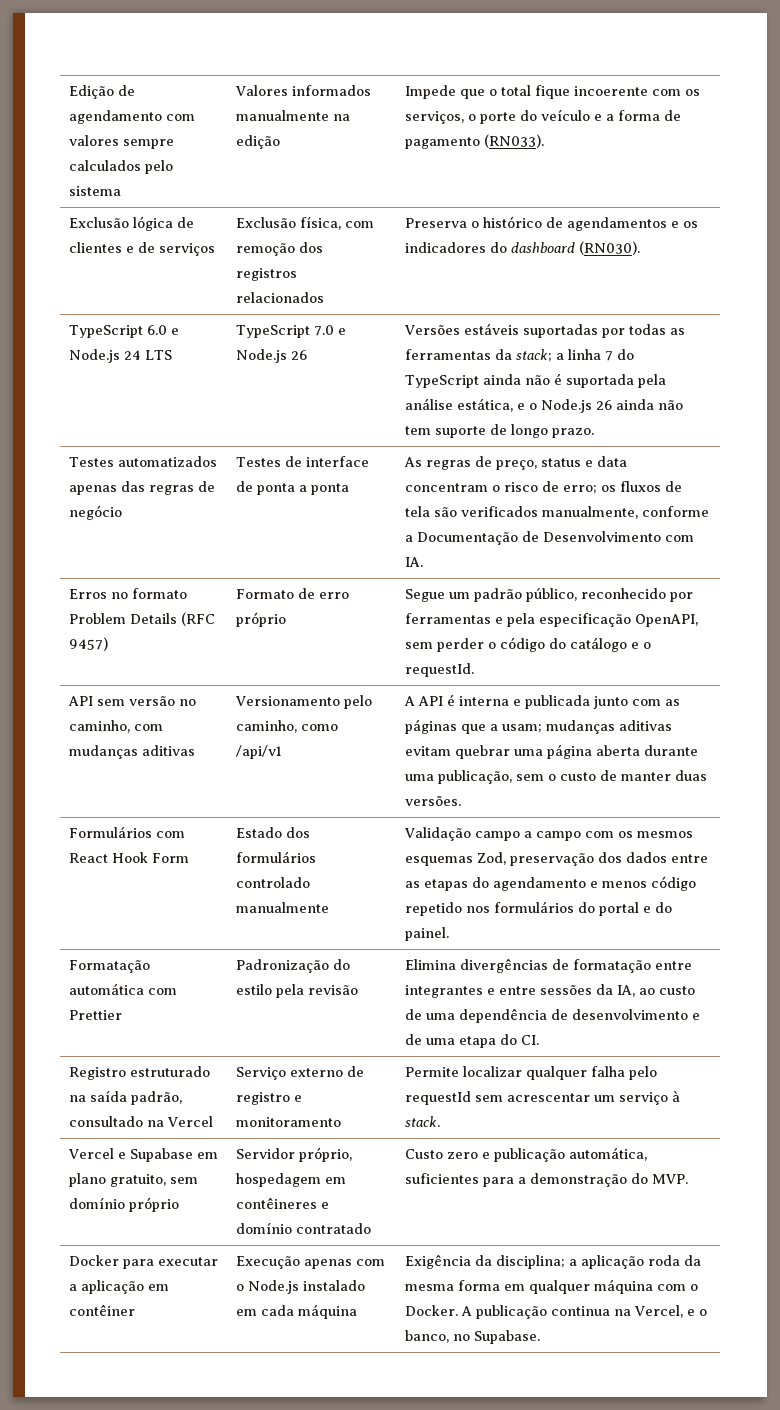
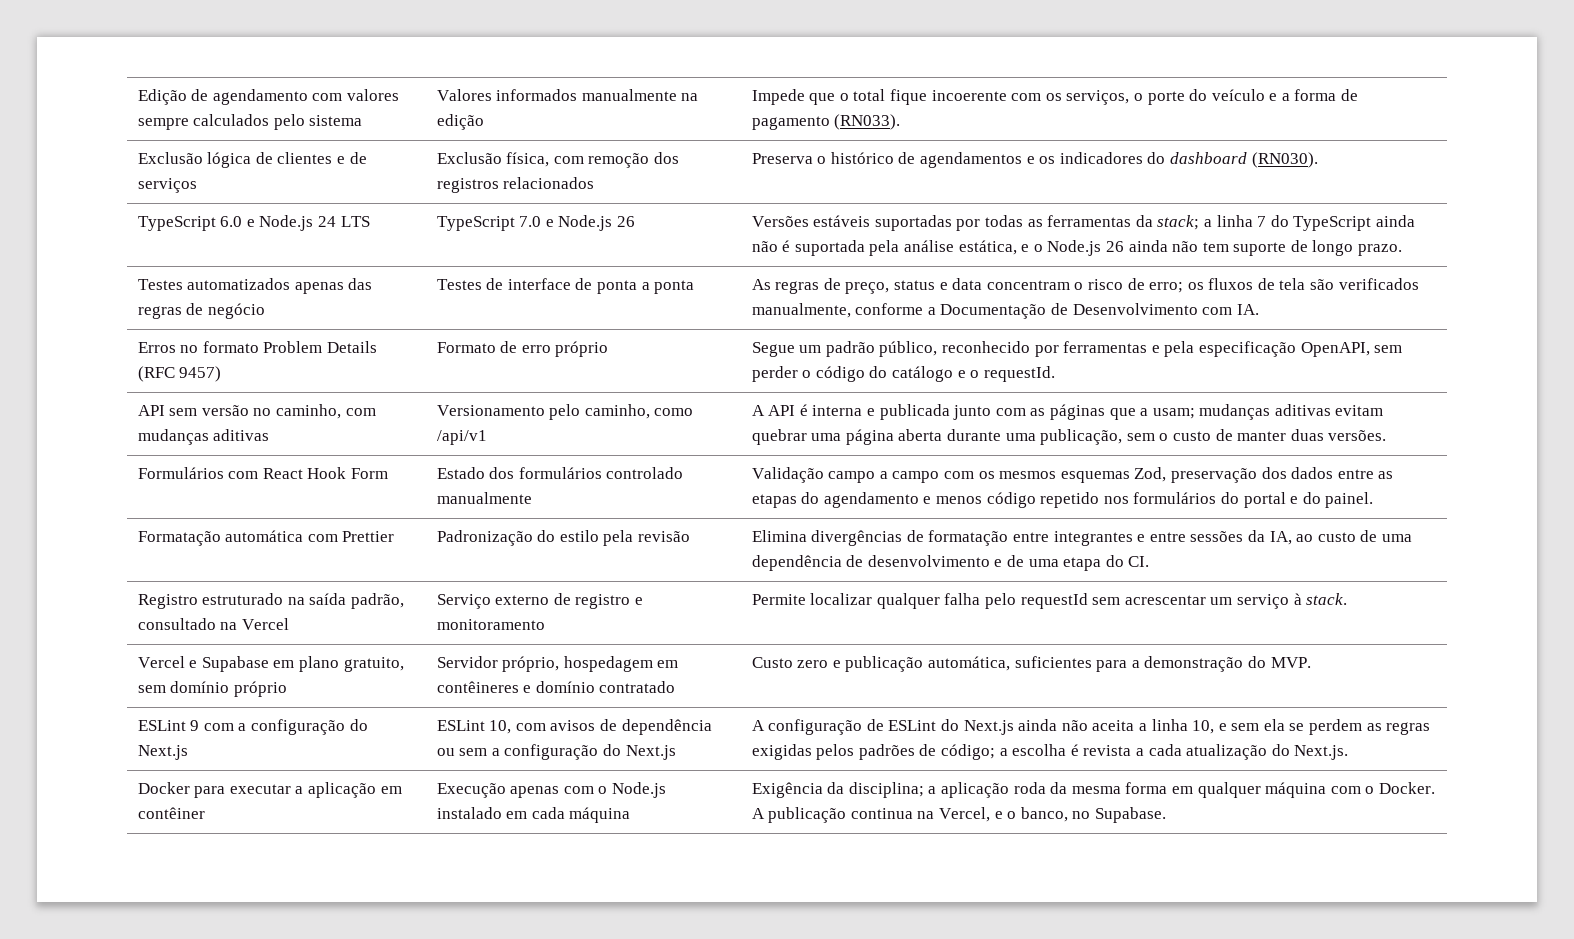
(689, 1179) none -> [137,719,368,735] [137,745,188,760] [436,719,712,735] [436,744,676,760] [751,719,1431,735] [751,744,1349,760] // ESLint 9 com a configuração do Next.js | ESLint 10, com avisos de dependência ou sem a configuração do Next.js | A configuração de ESLint do Next.js ainda não aceita a linha 10, e sem ela se perdem as regras exigidas pelos padrões de código; a escolha é revista a cada atualização do Next.js.

